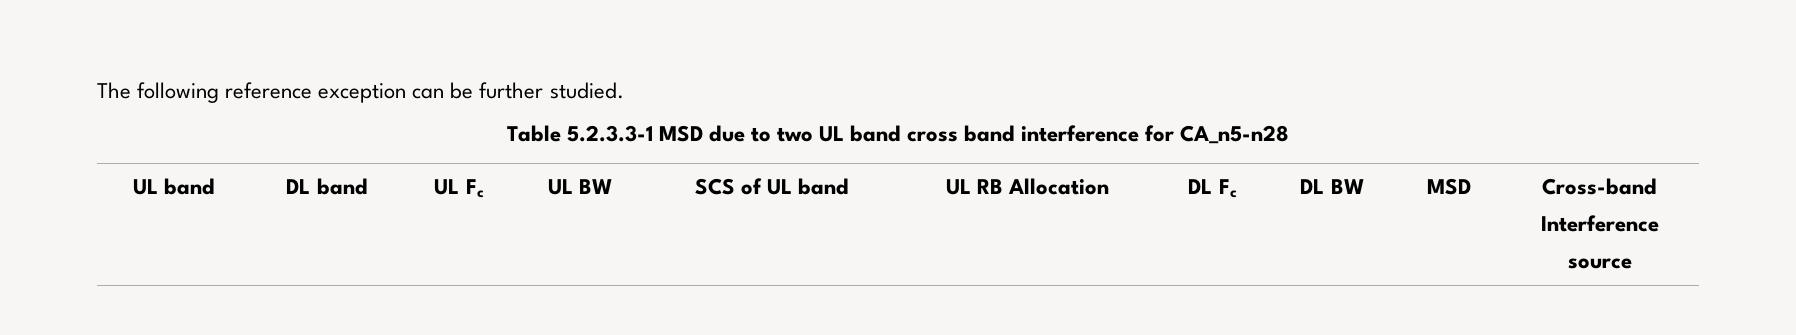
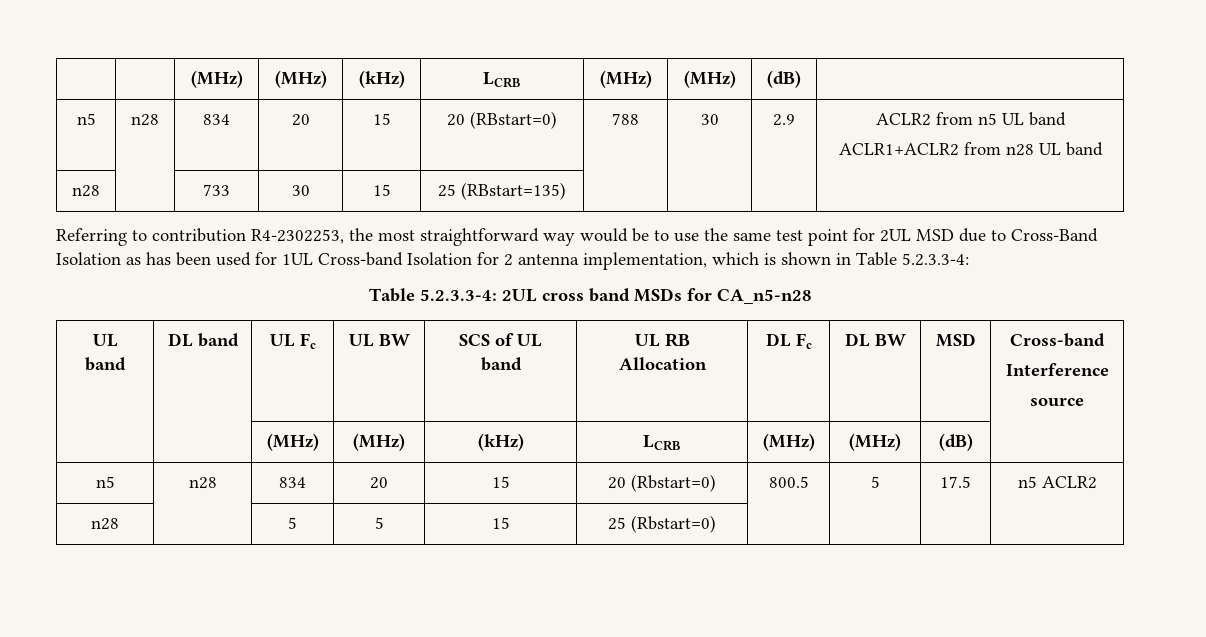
[97,82,624,103] [506,125,902,142] The following reference exception can be further studied. // Table 5.2.3.3-1 MSD due to two UL band -> [190,70,243,88] [274,70,327,88] [358,70,405,88] [483,72,521,88] [599,70,652,88] [683,70,736,88] [767,70,801,88] [76,113,96,125] [131,114,159,126] [203,114,230,125] [291,114,310,126] [372,113,391,125] [447,111,557,129] [612,113,639,125] [700,114,719,125] [773,114,795,126] [875,112,1066,126] [838,142,1103,156] [72,185,100,197] [203,184,230,196] [291,185,310,196] [372,184,391,196] [438,182,566,200] [56,228,1098,246] [56,252,969,270] [368,288,537,302] | | (MHz) | (MHz) | (kHz) | LCRB | (MHz) | (MHz) | (dB) | // n5 | n28 | 834 | 20 | 15 | 20 (RBstart=0) | 788 | 30 | 2.9 | ACLR2 from n5 UL band // ACLR1+ACLR2 from n28 UL band // n28 | | 733 | 30 | 15 | 25 (RBstart=135) | | | | // Referring to contribution R4-2302253, the most straightforward way would be to use the same test point for 2UL MSD due to Cross-Band Isolation as has been used for 1UL Cross-band Isolation for 2 antenna implementation, which is shown in Table 5.2.3.3-4: // Table 5.2.3.3-4: 2UL
[1021,125,1140,142] interference -> [633,288,682,302] MSDs
(1632, 263) none -> [266,433,319,451] [353,433,405,451] [477,433,524,451] [643,435,681,451] [762,433,815,451] [849,433,901,451] [938,433,973,451] [95,476,115,488] [188,477,217,489] [279,477,306,488] [370,477,388,489] [491,476,510,488] [608,474,716,492] [768,476,809,488] [870,476,880,488] [940,476,971,488] [1017,476,1097,489] [91,518,119,530] [288,517,297,529] [374,517,384,529] [491,517,510,529] [608,515,716,533] // | | (MHz) | (MHz) | (kHz) | LCRB | (MHz) | (MHz) | (dB) | // n5 | n28 | 834 | 20 | 15 | 20 (Rbstart=0) | 800.5 | 5 | 17.5 | n5 ACLR2 // n28 | | 5 | 5 | 15 | 25 (Rbstart=0) | | | |

